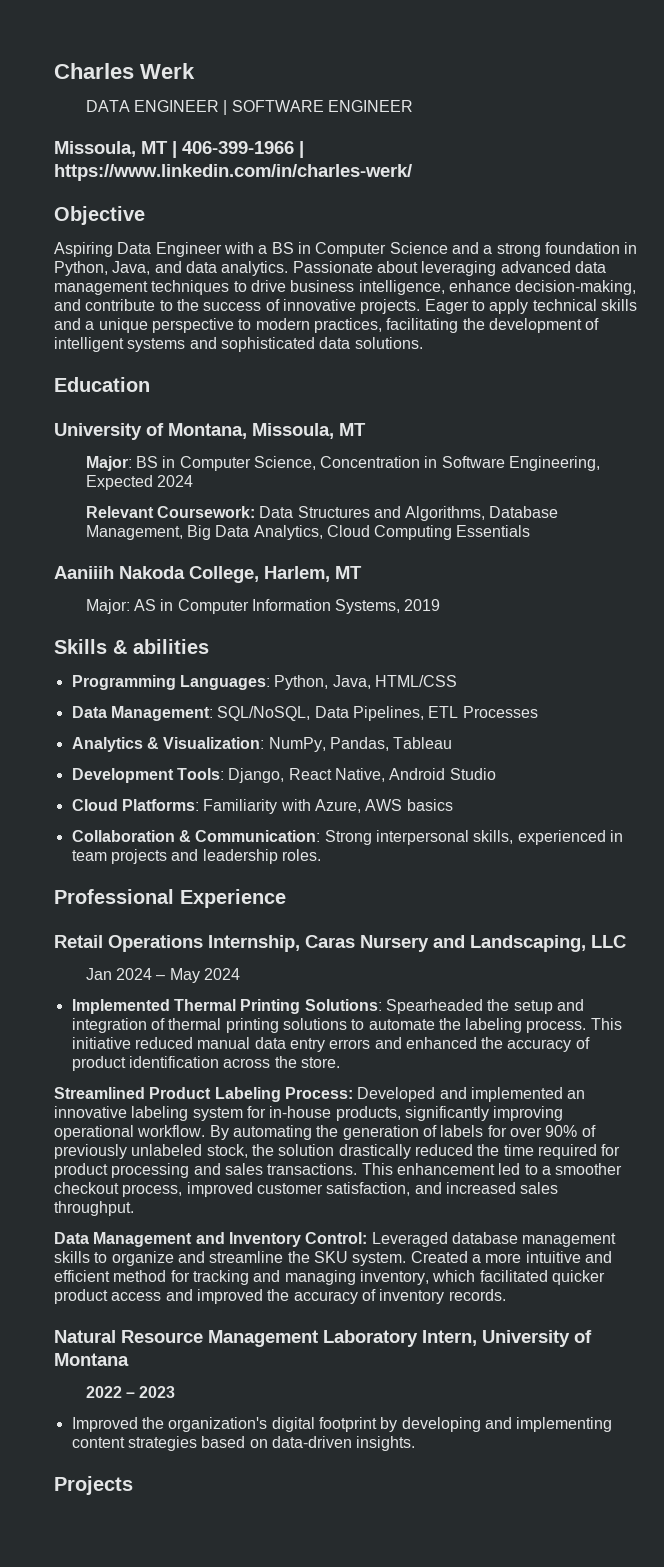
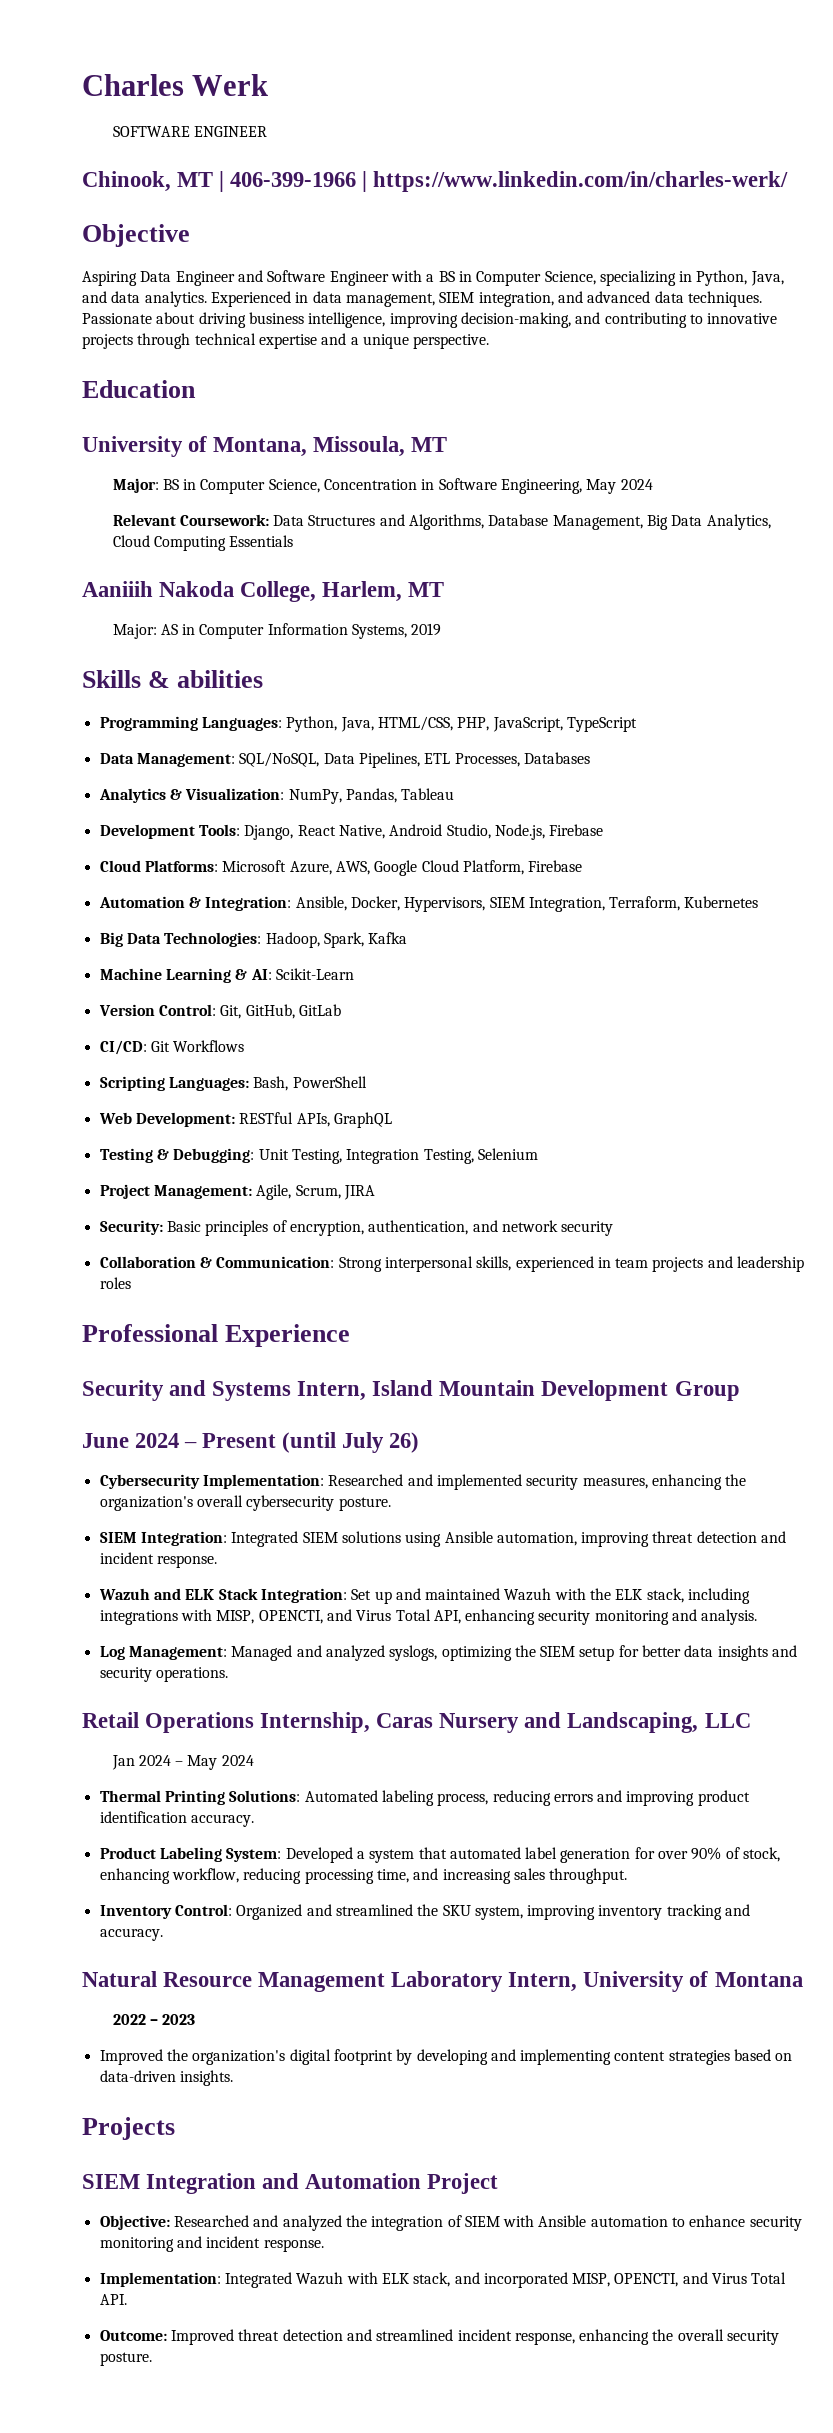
[85,100,228,115] DATA ENGINEER | -> (269, 85) none
[54,141,136,157] Missoula, -> [82,171,171,192] Chinook,
(222, 249) none -> [237,270,389,286] and Software Engineer
[389,242,620,257] Science and a strong foundation -> [544,270,676,286] Science, specializing
[292,261,606,276] [54,280,286,295] Passionate about leveraging advanced data management techniques to drive -> [210,291,762,307] [82,312,246,328] Experienced in data management, SIEM integration, and advanced data techniques. Passionate about driving
[448,280,511,292] enhance -> [389,313,458,328] improving
[85,299,637,314] [54,318,600,333] [54,337,423,352] contribute to the success of innovative projects. Eager to apply technical skills and a unique perspective to modern practices, facilitating the development of intelligent systems and sophisticated data solutions. -> [604,312,778,328] [82,333,490,349] contributing to innovative projects through technical expertise and a unique perspective.
[85,475,153,490] Expected -> [586,479,617,494] May
[374,675,457,687] HTML/CSS -> [377,716,637,732] HTML/CSS, PHP, JavaScript, TypeScript
[462,706,538,718] Processes -> [454,752,590,767] Processes, Databases
[449,768,496,780] Studio -> [446,824,604,840] Studio, Node.js, Firebase
[203,799,453,814] Familiarity with Azure, AWS basics -> [222,860,583,876] [98,896,759,912] [99,932,408,948] [99,968,354,983] [98,1004,341,1019] [99,1040,245,1055] [99,1076,367,1091] [98,1112,392,1128] [99,1148,538,1164] [99,1184,375,1200] [99,1220,614,1236] Microsoft Azure, AWS, Google Cloud Platform, Firebase // Automation & Integration: Ansible, Docker, Hypervisors, SIEM Integration, Terraform, Kubernetes // Big Data Technologies: Hadoop, Spark, Kafka // Machine Learning & AI: Scikit-Learn // Version Control: Git, GitHub, GitLab // CI/CD: Git Workflows // Scripting Languages: Bash, PowerShell // Web Development: RESTful APIs, GraphQL // Testing & Debugging: Unit Testing, Integration Testing, Selenium // Project Management: Agile, Scrum, JIRA // Security: Basic principles of encryption, authentication, and network security
[281,849,321,861] roles. -> [99,1277,131,1289] roles
(286, 898) none -> [82,1380,740,1401] [82,1432,420,1453] [99,1474,747,1490] [99,1495,391,1511] [99,1531,787,1547] [99,1552,217,1568] [98,1588,751,1604] [99,1609,758,1625] [99,1645,798,1661] [99,1667,228,1682] // Security and Systems Intern, Island Mountain Development Group // June 2024 – Present (until July 26) // Cybersecurity Implementation: Researched and implemented security measures, enhancing the organization's overall cybersecurity posture. // SIEM Integration: Integrated SIEM solutions using Ansible automation, improving threat detection and incident response. // Wazuh and ELK Stack Integration: Set up and maintained Wazuh with the ELK stack, including integrations with MISP, OPENCTI, and Virus Total API, enhancing security monitoring and analysis. // Log Management: Managed and analyzed syslogs, optimizing the SIEM setup for better data insights and security operations.
[71,999,170,1014] Implemented -> (254, 1760) none
[385,999,584,1014] [71,1018,622,1033] [71,1037,590,1052] [71,1056,340,1071] [54,1087,586,1102] [54,1106,564,1121] [54,1125,596,1140] [54,1144,621,1159] [54,1163,623,1178] [54,1182,559,1197] [54,1201,134,1216] [54,1232,617,1247] [54,1251,612,1266] [54,1270,605,1285] [54,1289,506,1304] Spearheaded the setup and integration of thermal printing solutions to automate the labeling process. This initiative reduced manual data entry errors and enhanced the accuracy of product identification across the store. // Streamlined Product Labeling Process: Developed and implemented an innovative labeling system for in-house products, significantly improving operational workflow. By automating the generation of labels for over 90% of previously unlabeled stock, the solution drastically reduced the time required for product processing and sales transactions. This enhancement led to a smoother checkout process, improved customer satisfaction, and increased sales throughput. // Data Management and Inventory Control: Leveraged database management skills to organize and streamline the SKU system. Created a more intuitive and efficient method for tracking and managing inventory, which facilitated quicker product access and improved the accuracy of inventory records. -> [304,1790,750,1806] [99,1811,254,1827] [99,1847,781,1863] [99,1868,628,1884] [99,1904,751,1920] [99,1928,163,1941] Automated labeling process, reducing errors and improving product identification accuracy. // Product Labeling System: Developed a system that automated label generation for over 90% of stock, enhancing workflow, reducing processing time, and increasing sales throughput. // Inventory Control: Organized and streamlined the SKU system, improving inventory tracking and accuracy.
(133, 1485) none -> [82,2173,499,2194] [99,2215,802,2231] [99,2236,324,2252] [99,2272,787,2288] [99,2294,127,2305] [99,2329,780,2345] [99,2352,152,2366] // SIEM Integration and Automation Project // Objective: Researched and analyzed the integration of SIEM with Ansible automation to enhance security monitoring and incident response. // Implementation: Integrated Wazuh with ELK stack, and incorporated MISP, OPENCTI, and Virus Total API. // Outcome: Improved threat detection and streamlined incident response, enhancing the overall security posture.

